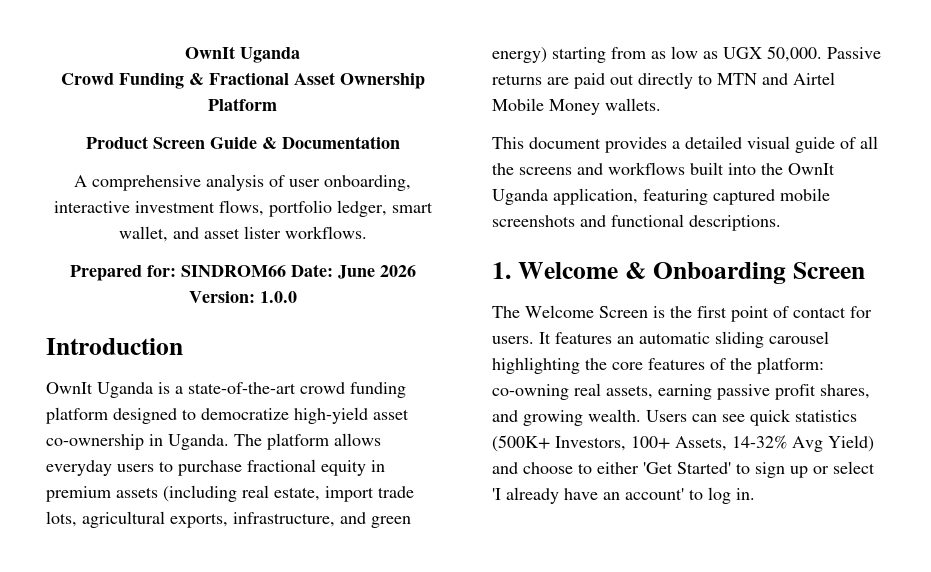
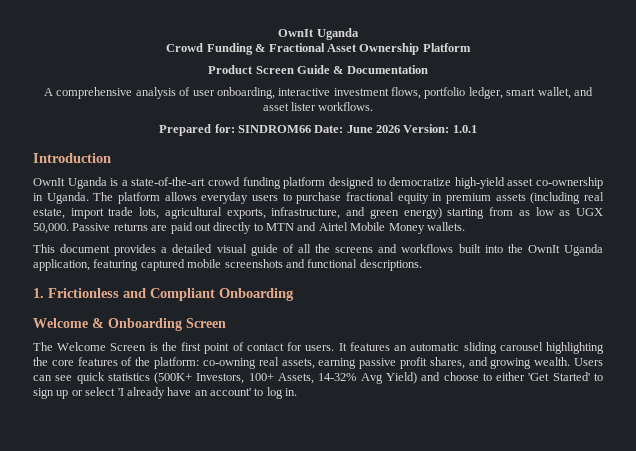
[259,291,297,303] 1.0.0 -> [452,125,477,133] 1.0.1
(511, 270) none -> [48,288,294,301] Frictionless and Compliant Onboarding //

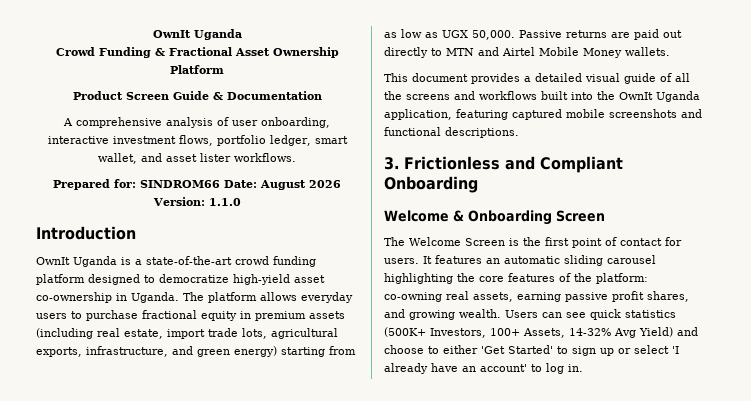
[346,125,373,133] June -> [260,180,306,190] August
[452,125,477,133] 1.0.1 -> [208,198,241,206] 1.1.0
[33,288,44,298] 1. -> [384,157,399,170] 3.

